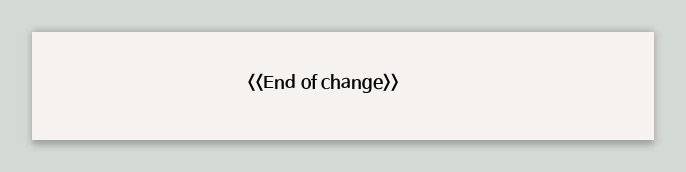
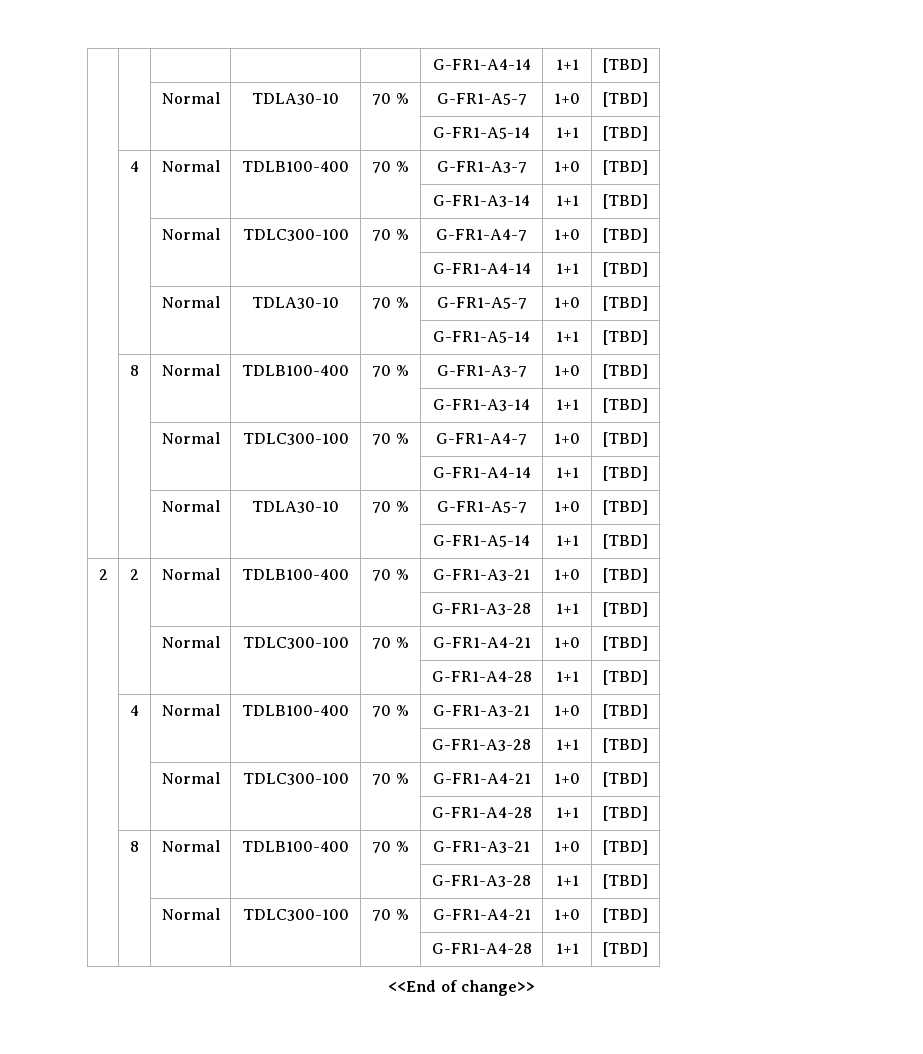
(246, 82) none -> [432,59,531,70] [555,59,579,70] [603,58,648,73] [161,92,220,104] [252,93,339,105] [372,93,409,105] [436,93,527,105] [554,93,580,104] [603,92,648,107] [433,127,530,139] [555,127,579,138] [603,126,648,141] [130,161,139,172] [161,160,220,172] [242,161,349,172] [372,161,409,173] [436,161,527,173] [554,161,580,172] [603,160,648,175] [433,195,530,207] [555,195,579,206] [603,194,648,209] [161,228,220,240] [242,229,349,241] [372,229,409,241] [436,229,527,241] [554,229,580,240] [603,228,648,243] [432,263,531,274] [555,263,579,274] [603,262,648,277] [161,296,220,308] [252,297,339,309] [372,297,409,309] [436,297,527,309] [554,297,580,308] [603,296,648,311] [433,331,530,343] [555,331,579,342] [603,330,648,345] [130,365,139,376] [161,364,220,376] [242,365,349,376] [372,365,409,377] [436,365,527,377] [554,365,580,376] [603,364,648,379] [433,399,530,411] [555,399,579,410] [603,398,648,413] [161,432,220,444] [242,433,349,445] [372,433,409,445] [436,433,527,445] [554,433,580,444] [603,432,648,447] [432,467,531,478] [555,467,579,478] [603,466,648,481] [161,500,220,512] [252,501,339,513] [372,501,409,513] [436,501,527,513] [554,501,580,512] [603,500,648,515] [433,535,530,547] [555,535,579,546] [603,534,648,549] [98,569,108,580] [130,569,139,580] [161,568,220,580] [242,569,349,580] [372,569,409,581] [433,569,530,581] [554,569,580,580] [603,568,648,583] [432,603,531,615] [555,603,579,614] [603,602,648,617] [161,636,220,648] [242,637,349,649] [372,637,409,649] [432,637,531,648] [554,637,580,648] [603,636,648,651] [431,671,532,682] [555,671,579,682] [603,670,648,685] [130,705,139,716] [161,704,220,716] [242,705,349,716] [372,705,409,717] [433,705,530,717] [554,705,580,716] [603,704,648,719] [432,739,531,751] [555,739,579,750] [603,738,648,753] [161,772,220,784] [242,773,349,785] [372,773,409,785] [432,773,531,784] [554,773,580,784] [603,772,648,787] [431,807,532,818] [555,807,579,818] [603,806,648,821] [130,841,139,852] [161,840,220,852] [242,841,349,852] [372,841,409,853] [433,841,530,853] [554,841,580,852] [603,840,648,855] [432,875,531,887] [555,875,579,886] [603,874,648,889] [161,908,220,920] [242,909,349,921] [372,909,409,921] [432,909,531,920] [554,909,580,920] [603,908,648,923] [431,943,532,954] [555,943,579,954] [603,942,648,957] | | | | | G-FR1-A4-14 | 1+1 | [TBD] // | | Normal | TDLA30-10 | 70 % | G-FR1-A5-7 | 1+0 | [TBD] // | | | | | G-FR1-A5-14 | 1+1 | [TBD] // | 4 | Normal | TDLB100-400 | 70 % | G-FR1-A3-7 | 1+0 | [TBD] // | | | | | G-FR1-A3-14 | 1+1 | [TBD] // | | Normal | TDLC300-100 | 70 % | G-FR1-A4-7 | 1+0 | [TBD] // | | | | | G-FR1-A4-14 | 1+1 | [TBD] // | | Normal | TDLA30-10 | 70 % | G-FR1-A5-7 | 1+0 | [TBD] // | | | | | G-FR1-A5-14 | 1+1 | [TBD] // | 8 | Normal | TDLB100-400 | 70 % | G-FR1-A3-7 | 1+0 | [TBD] // | | | | | G-FR1-A3-14 | 1+1 | [TBD] // | | Normal | TDLC300-100 | 70 % | G-FR1-A4-7 | 1+0 | [TBD] // | | | | | G-FR1-A4-14 | 1+1 | [TBD] // | | Normal | TDLA30-10 | 70 % | G-FR1-A5-7 | 1+0 | [TBD] // | | | | | G-FR1-A5-14 | 1+1 | [TBD] // 2 | 2 | Normal | TDLB100-400 | 70 % | G-FR1-A3-21 | 1+0 | [TBD] // | | | | | G-FR1-A3-28 | 1+1 | [TBD] // | | Normal | TDLC300-100 | 70 % | G-FR1-A4-21 | 1+0 | [TBD] // | | | | | G-FR1-A4-28 | 1+1 | [TBD] // | 4 | Normal | TDLB100-400 | 70 % | G-FR1-A3-21 | 1+0 | [TBD] // | | | | | G-FR1-A3-28 | 1+1 | [TBD] // | | Normal | TDLC300-100 | 70 % | G-FR1-A4-21 | 1+0 | [TBD] // | | | | | G-FR1-A4-28 | 1+1 | [TBD] // | 8 | Normal | TDLB100-400 | 70 % | G-FR1-A3-21 | 1+0 | [TBD] // | | | | | G-FR1-A3-28 | 1+1 | [TBD] // | | Normal | TDLC300-100 | 70 % | G-FR1-A4-21 | 1+0 | [TBD] // | | | | | G-FR1-A4-28 | 1+1 | [TBD] //

